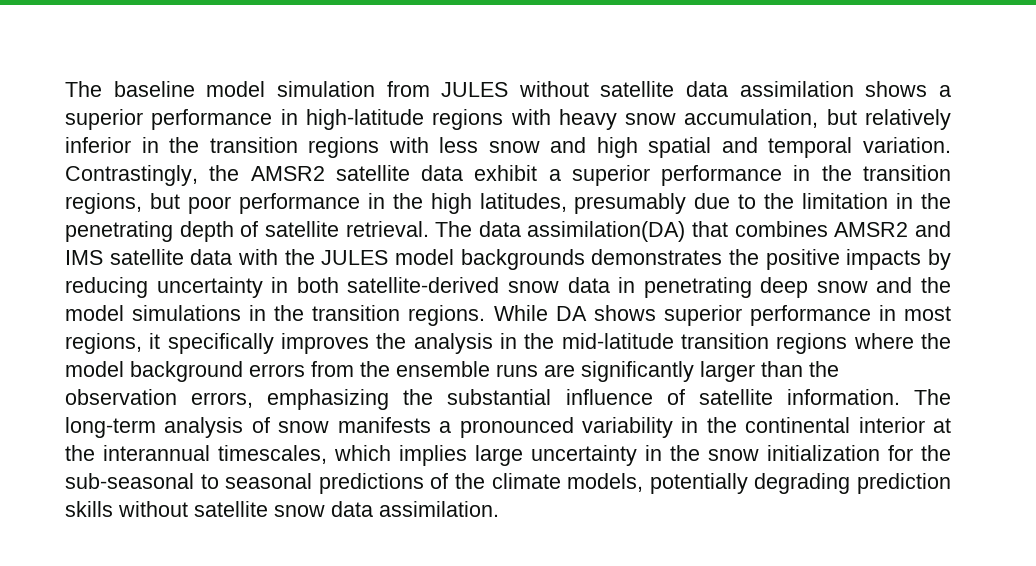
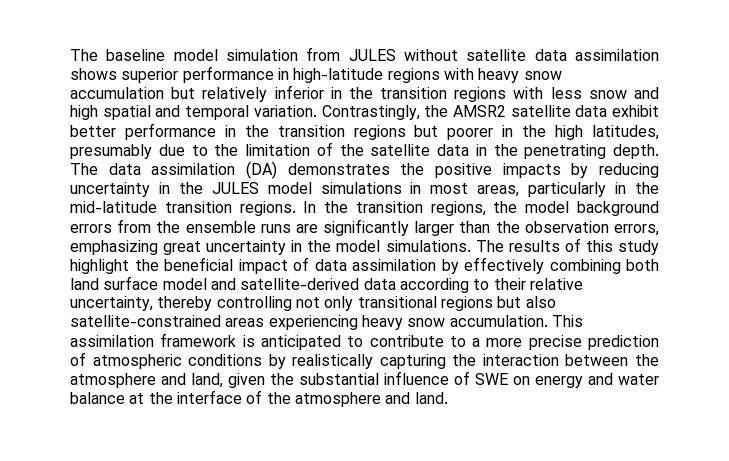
[938,85,951,97] a -> (117, 74) none
[684,109,819,128] accumulation, -> [70,87,164,99] accumulation
[548,165,650,186] a superior -> [70,125,116,137] better
[65,193,360,214] regions, but poor performance -> [353,125,494,140] regions but poorer
[896,193,952,209] [65,221,951,242] [65,249,585,270] in the penetrating depth of satellite retrieval. The data assimilation(DA) that combines AMSR2 and IMS satellite data with the JULES model backgrounds -> [316,142,659,159] [70,161,277,179] of the satellite data in the penetrating depth. The data assimilation (DA)
[296,277,952,298] [65,305,952,326] [65,333,914,354] both satellite-derived snow data in penetrating deep snow and the model simulations in the transition regions. While DA shows superior performance in most regions, it specifically improves the analysis in the mid-latitude transition regions where -> [178,182,659,197] [70,201,486,216] the JULES model simulations in most areas, particularly in the mid-latitude transition regions. In the transition regions,
[403,389,951,405] [65,417,951,438] [65,445,951,466] [65,473,952,494] [65,501,499,517] the substantial influence of satellite information. The long-term analysis of snow manifests a pronounced variability in the continental interior at the interannual timescales, which implies large uncertainty in the snow initialization for the sub-seasonal to seasonal predictions of the climate models, potentially degrading prediction skills without satellite snow data assimilation. -> [163,238,659,255] [70,257,659,274] [70,276,583,293] [70,296,556,311] [70,315,583,330] [70,333,660,350] [70,352,659,369] [70,371,659,388] [70,390,448,407] great uncertainty in the model simulations. The results of this study highlight the beneficial impact of data assimilation by effectively combining both land surface model and satellite-derived data according to their relative uncertainty, thereby controlling not only transitional regions but also satellite-constrained areas experiencing heavy snow accumulation. This assimilation framework is anticipated to contribute to a more precise prediction of atmospheric conditions by realistically capturing the interaction between the atmosphere and land, given the substantial influence of SWE on energy and water balance at the interface of the atmosphere and land.

